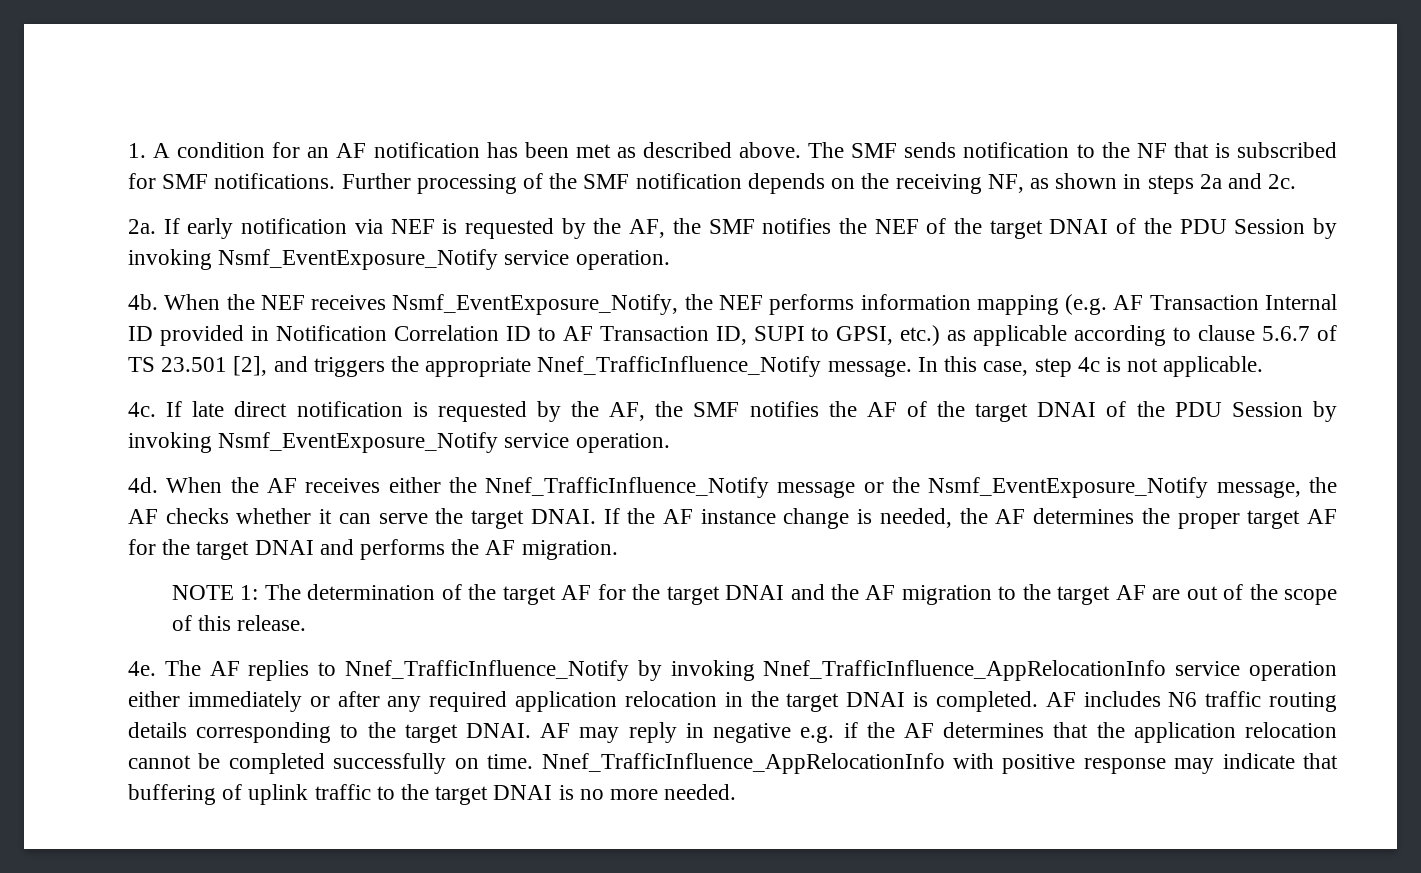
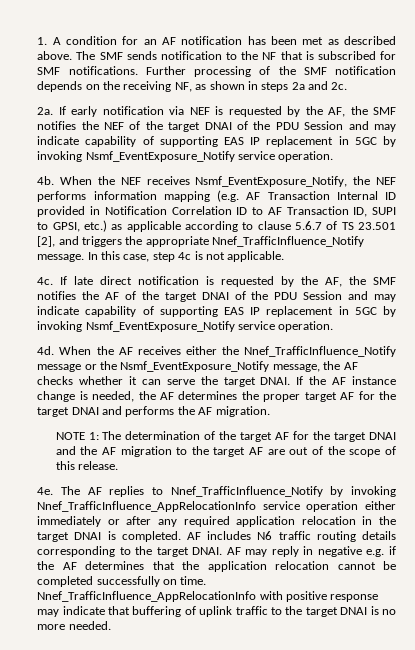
(1306, 226) none -> [348,121,397,132] [37,136,377,147] and may indicate capability of supporting EAS IP replacement in 5GC
(1303, 409) none -> [348,291,397,302] [37,306,377,317] and may indicate capability of supporting EAS IP replacement in 5GC

